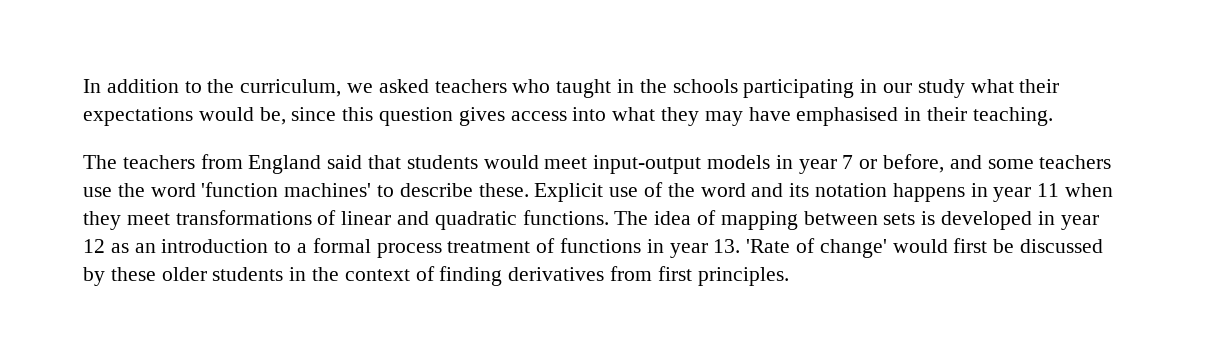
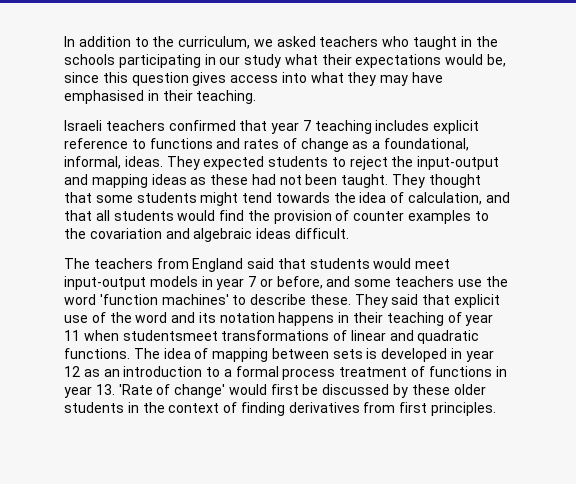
(1053, 116) none -> [64,120,480,134] [64,138,470,152] [64,156,500,170] [64,174,481,188] [64,192,510,206] [64,210,489,224] [64,228,349,242] // Israeli teachers confirmed that year 7 teaching includes explicit reference to functions and rates of change as a foundational, informal, ideas. They expected students to reject the input-output and mapping ideas as these had not been taught. They thought that some students might tend towards the idea of calculation, and that all students would find the provision of counter examples to the covariation and algebraic ideas difficult.
[534,183,604,202] Explicit -> [354,294,501,308] They said that explicit
(988, 190) none -> [353,312,462,326] their teaching of
[83,211,170,230] they meet -> [122,330,218,341] studentsmeet

